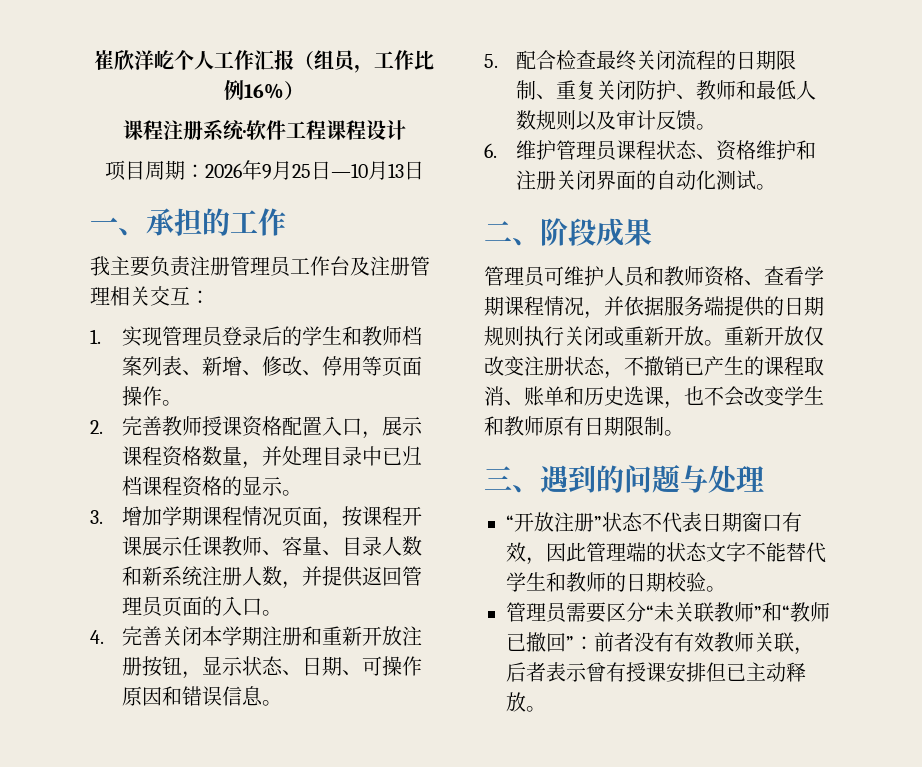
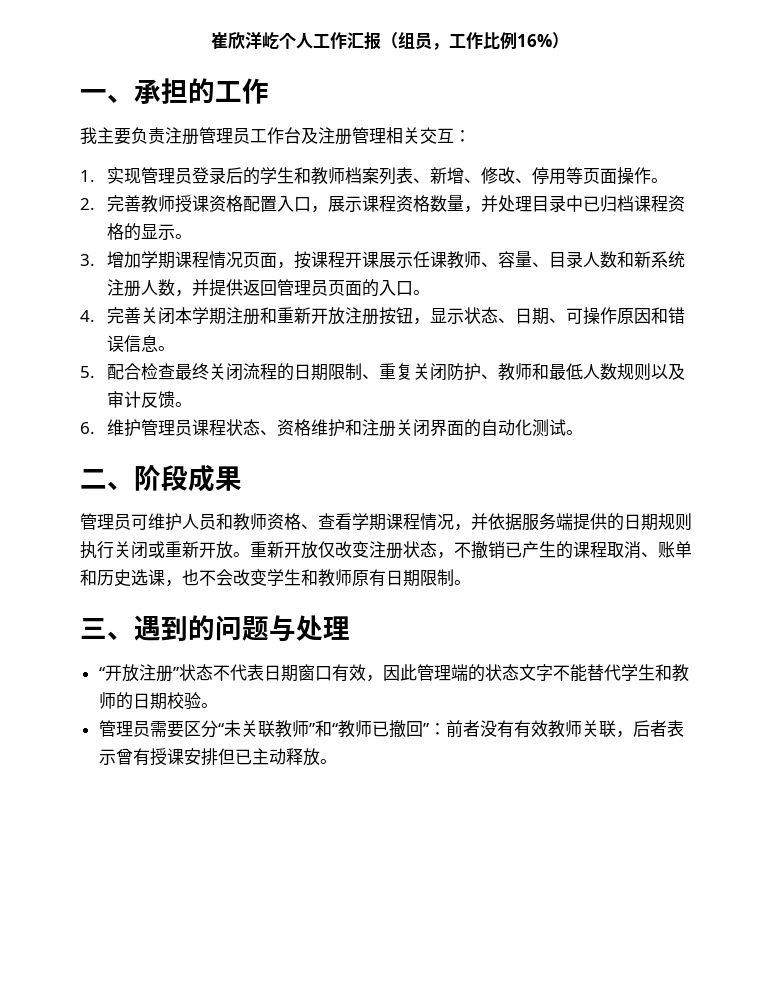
[122,119,406,141] [104,160,424,181] // 课程注册系统·软件工程课程设计 // 项目周期：2026年9月25日—10月13日 -> (569, 40) none

